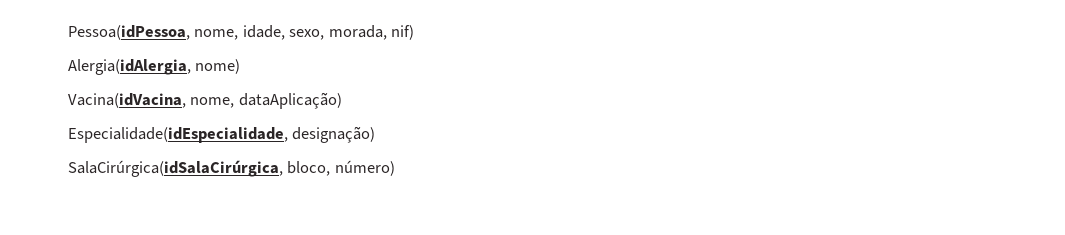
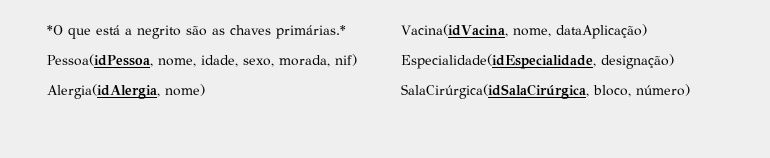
(68, 32) none -> [47,25,346,39] *O que está a negrito são as chaves primárias.* //

